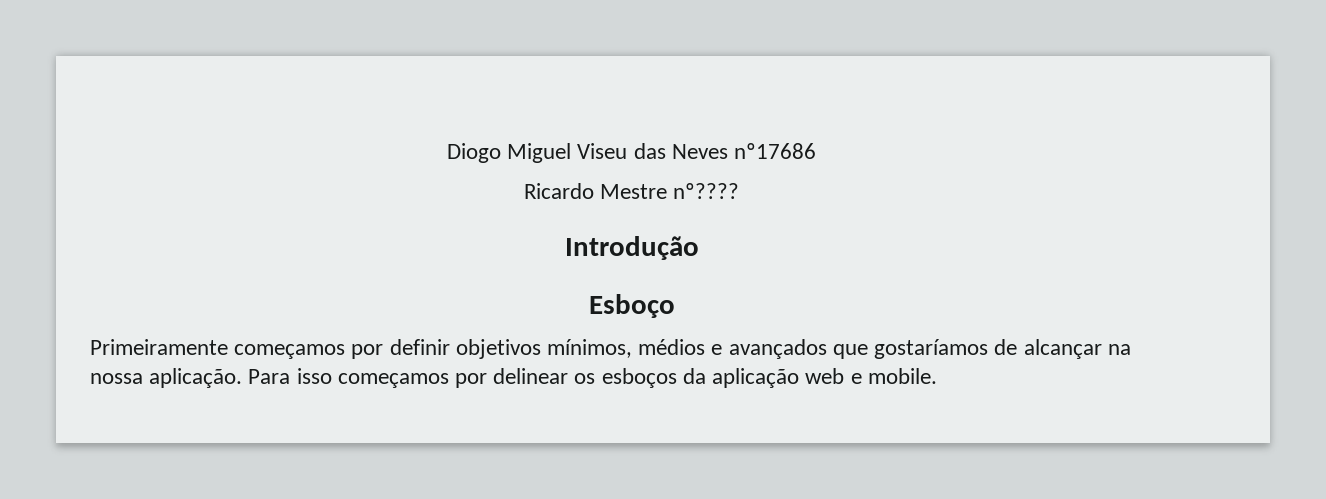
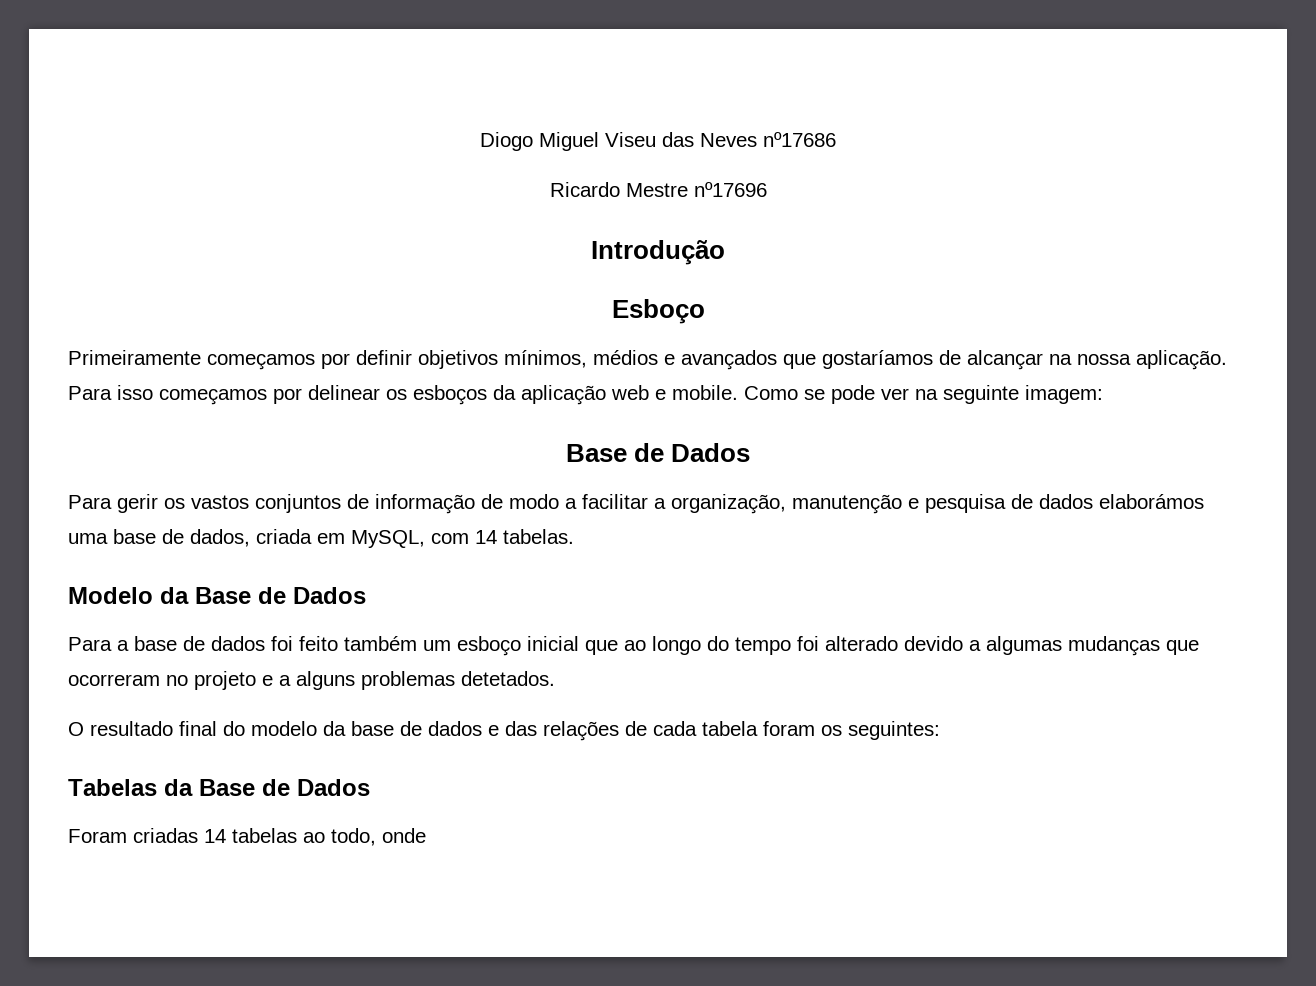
[673,183,740,199] nº???? -> [693,182,767,197] nº17696
(937, 376) none -> [744,385,1103,404] [565,443,751,462] [68,494,1204,514] [68,529,574,548] [68,587,366,604] [68,636,1199,656] [68,671,555,690] [68,721,940,741] [68,779,370,796] [68,828,426,846] Como se pode ver na seguinte imagem: // Base de Dados // Para gerir os vastos conjuntos de informação de modo a facilitar a organização, manutenção e pesquisa de dados elaborámos uma base de dados, criada em MySQL, com 14 tabelas. // Modelo da Base de Dados // Para a base de dados foi feito também um esboço inicial que ao longo do tempo foi alterado devido a algumas mudanças que ocorreram no projeto e a alguns problemas detetados. // O resultado final do modelo da base de dados e das relações de cada tabela foram os seguintes: // Tabelas da Base de Dados // Foram criadas 14 tabelas ao todo, onde

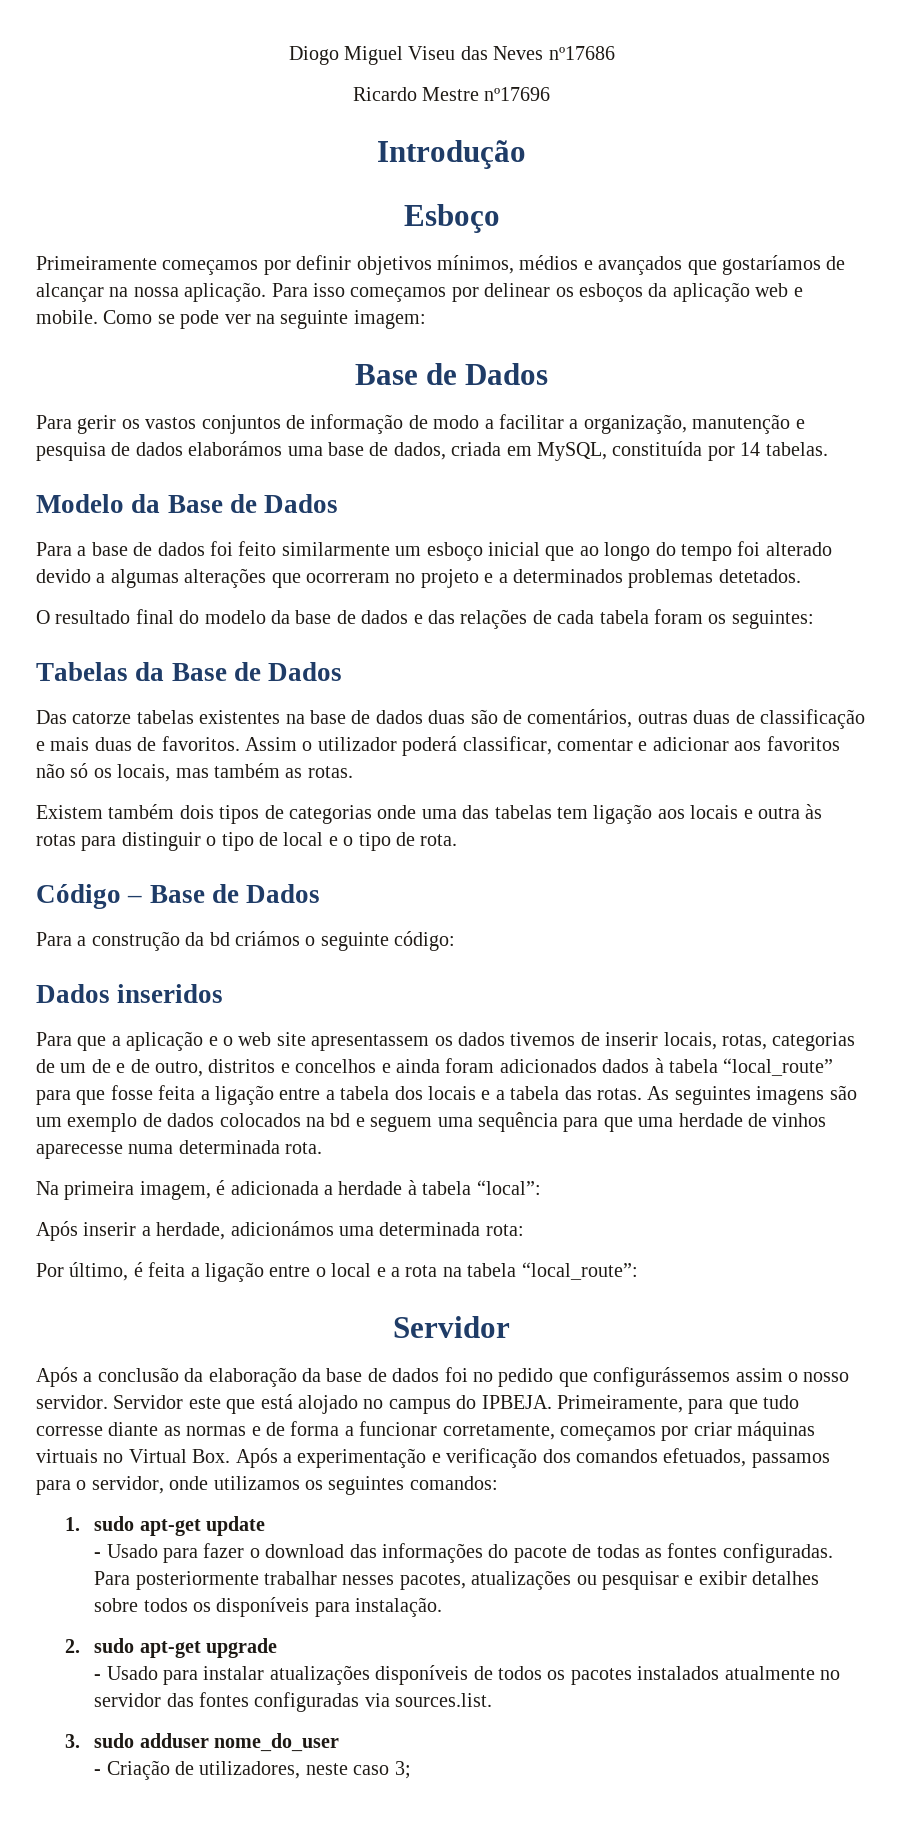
[431,533,469,544] com -> [612,441,735,461] constituída por
[344,636,417,651] também -> [281,542,390,556] similarmente
[1068,636,1160,656] mudanças -> [184,568,267,588] alterações
[296,671,355,690] alguns -> [512,569,623,583] determinados
[68,828,426,846] Foram criadas 14 tabelas ao todo, onde -> [36,709,865,729] [36,736,840,756] [36,763,353,782] [36,804,823,824] [36,832,458,851] [36,884,321,909] [36,931,456,951] [36,984,224,1003] [36,1031,856,1051] [36,1058,834,1077] [36,1085,857,1105] [36,1112,827,1132] [36,1140,323,1159] [36,1180,541,1200] [36,1221,524,1241] [36,1262,638,1282] [393,1316,510,1338] [36,1367,850,1387] [36,1394,800,1414] [36,1421,816,1441] [36,1448,830,1468] [36,1476,498,1495] [65,1516,266,1536] [94,1543,833,1563] [94,1570,820,1590] [94,1597,443,1617] [65,1638,278,1658] [94,1665,841,1685] [94,1692,493,1712] [65,1733,340,1752] [94,1760,411,1780] Das catorze tabelas existentes na base de dados duas são de comentários, outras duas de classificação e mais duas de favoritos. Assim o utilizador poderá classificar, comentar e adicionar aos favoritos não só os locais, mas também as rotas. // Existem também dois tipos de categorias onde uma das tabelas tem ligação aos locais e outra às rotas para distinguir o tipo de local e o tipo de rota. // Código – Base de Dados // Para a construção da bd criámos o seguinte código: // Dados inseridos // Para que a aplicação e o web site apresentassem os dados tivemos de inserir locais, rotas, categorias de um de e de outro, distritos e concelhos e ainda foram adicionados dados à tabela “local_route” para que fosse feita a ligação entre a tabela dos locais e a tabela das rotas. As seguintes imagens são um exemplo de dados colocados na bd e seguem uma sequência para que uma herdade de vinhos aparecesse numa determinada rota. // Na primeira imagem, é adicionada a herdade à tabela “local”: // Após inserir a herdade, adicionámos uma determinada rota: // Por último, é feita a ligação entre o local e a rota na tabela “local_route”: // Servidor // Após a conclusão da elaboração da base de dados foi no pedido que configurássemos assim o nosso servidor. Servidor este que está alojado no campus do IPBEJA. Primeiramente, para que tudo corresse diante as normas e de forma a funcionar corretamente, começamos por criar máquinas virtuais no Virtual Box. Após a experimentação e verificação dos comandos efetuados, passamos para o servidor, onde utilizamos os seguintes comandos: // 1. sudo apt-get update // - Usado para fazer o download das informações do pacote de todas as fontes configuradas. Para posteriormente trabalhar nesses pacotes, atualizações ou pesquisar e exibir detalhes sobre todos os disponíveis para instalação. // 2. sudo apt-get upgrade // - Usado para instalar atualizações disponíveis de todos os pacotes instalados atualmente no servidor das fontes configuradas via sources.list. // 3. sudo adduser nome_do_user // - Criação de utilizadores, neste caso 3;

